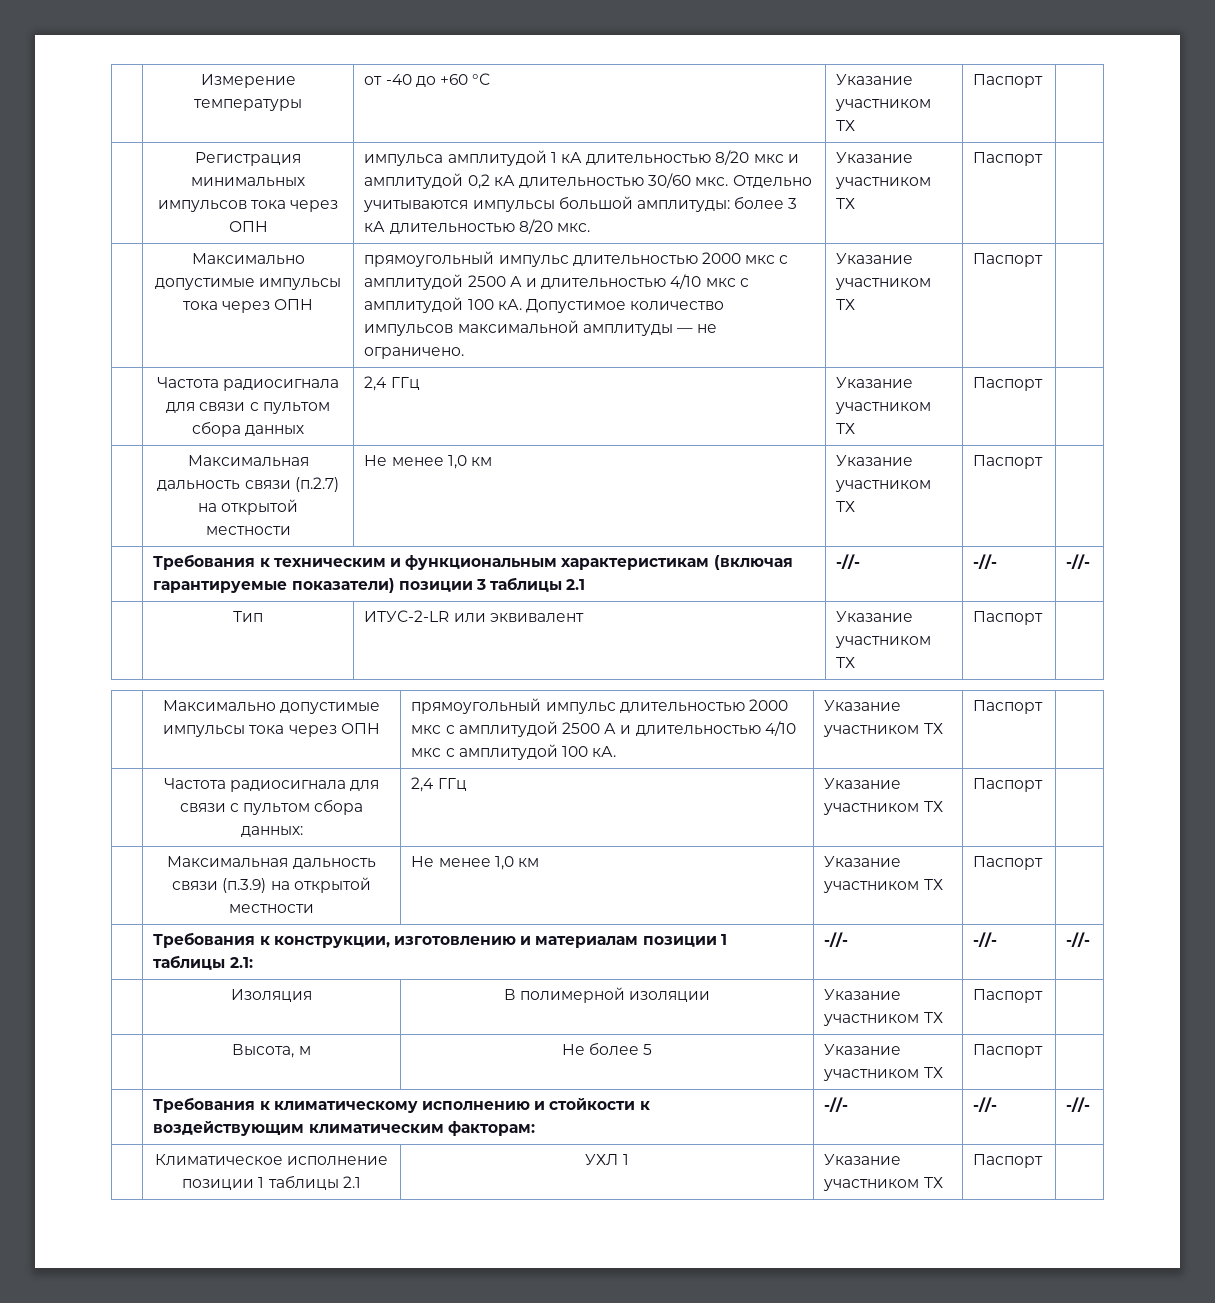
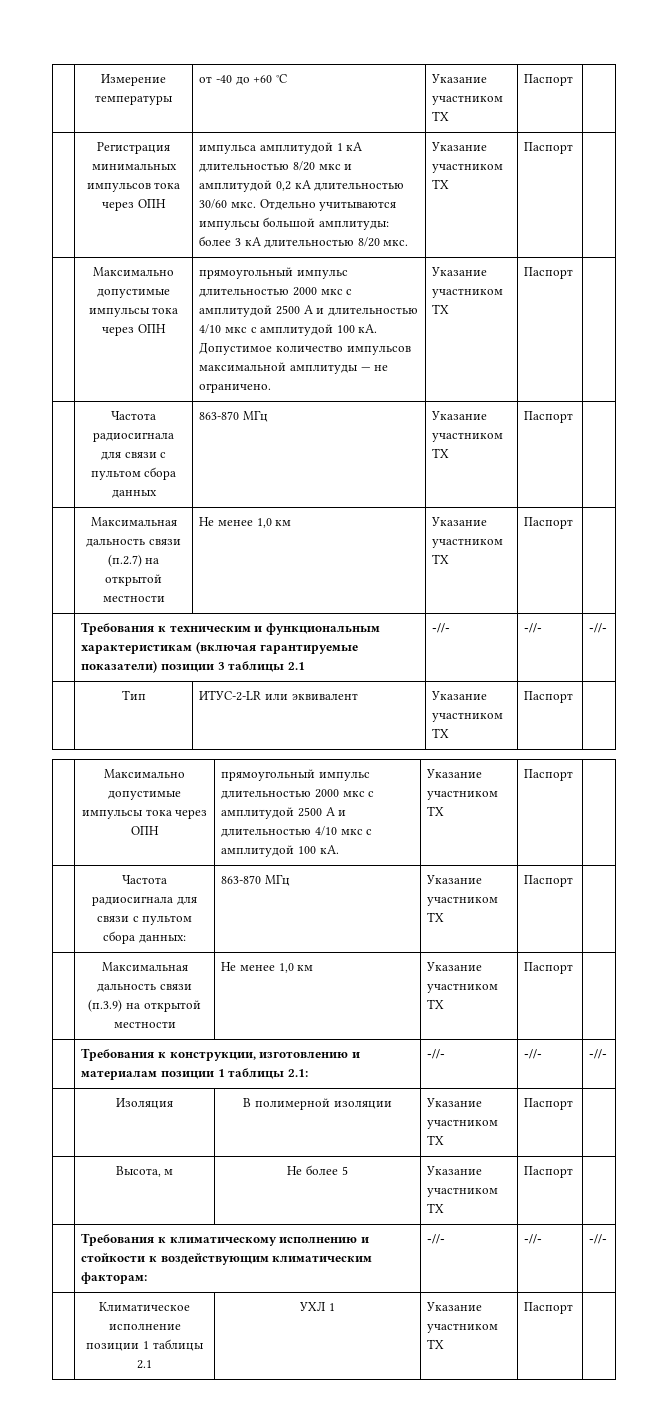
[364,376,420,391] 2,4 ГГц -> [199,411,268,422] 863-870 МГц
[411,777,467,792] 2,4 ГГц -> [221,875,290,886] 863-870 МГц

